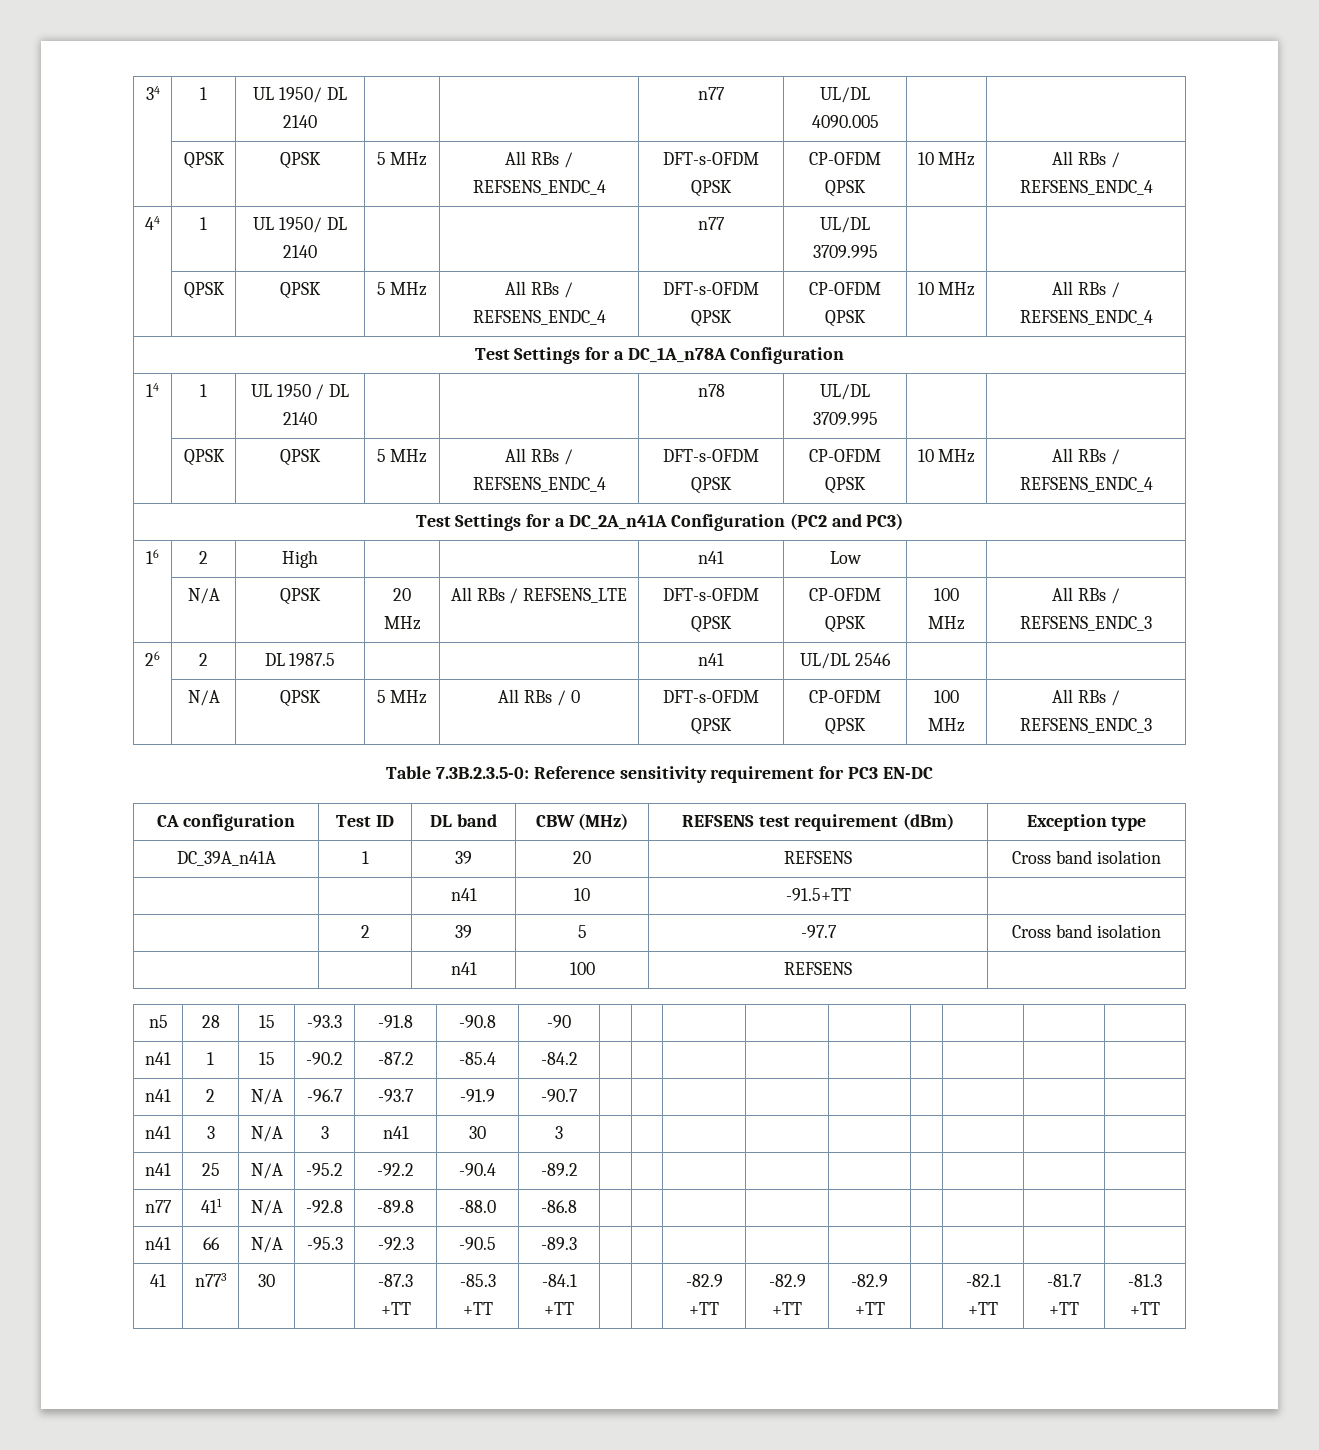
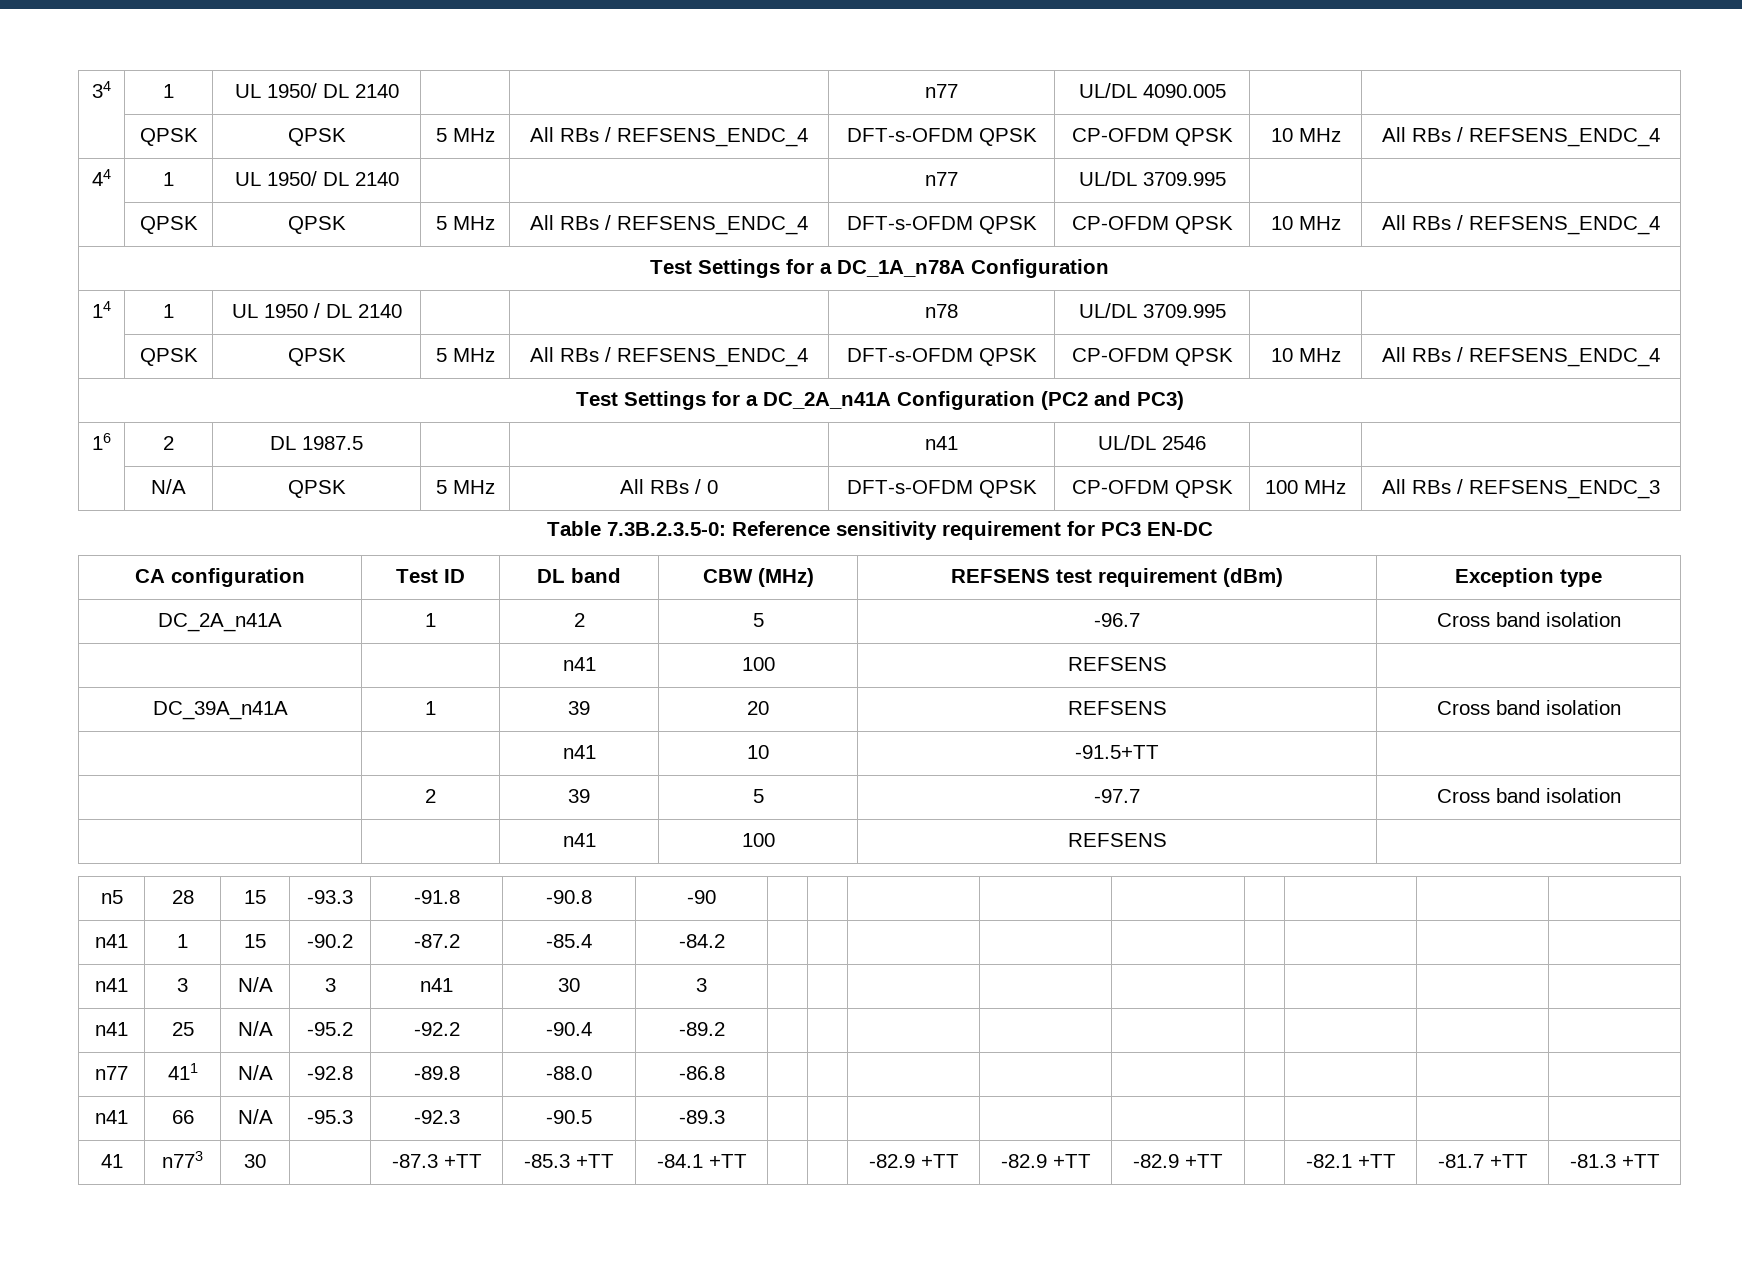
[282,550,318,568] [698,551,724,564] [829,551,862,564] [187,588,220,604] [280,588,321,605] [393,588,411,601] [383,616,421,630] [450,587,628,604] [663,588,759,601] [691,616,732,633] [809,588,881,601] [825,616,866,633] [934,588,959,601] [928,616,965,630] [1052,587,1120,604] [1020,616,1152,631] [145,651,160,666] [199,653,208,666] | High | | | n41 | Low | | // | N/A | QPSK | 20 MHz | All RBs / REFSENS_LTE | DFT-s-OFDM QPSK | CP-OFDM QPSK | 100 MHz | All RBs / REFSENS_ENDC_3 // 26 | 2 -> (174, 443) none
(1147, 823) none -> [158,613,282,632] [425,613,436,627] [573,613,585,627] [752,613,764,627] [1094,613,1140,627] [1436,612,1621,627] [562,657,596,671] [741,657,775,671] [1067,657,1167,671] // DC_2A_n41A | 1 | 2 | 5 | -96.7 | Cross band isolation // | | n41 | 100 | REFSENS |
[145,1089,171,1102] [206,1089,215,1102] [250,1089,283,1105] [307,1089,343,1102] [378,1089,414,1102] [460,1089,495,1102] [541,1089,578,1102] // n41 | 2 | N/A | -96.7 | -93.7 | -91.9 | -90.7 | | | | | | | | | -> (725, 941) none

